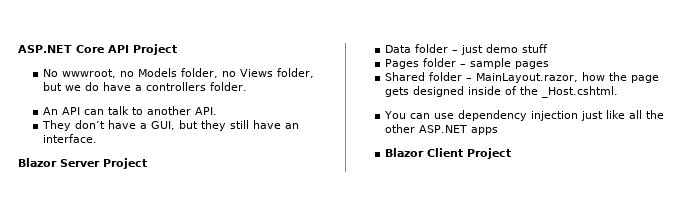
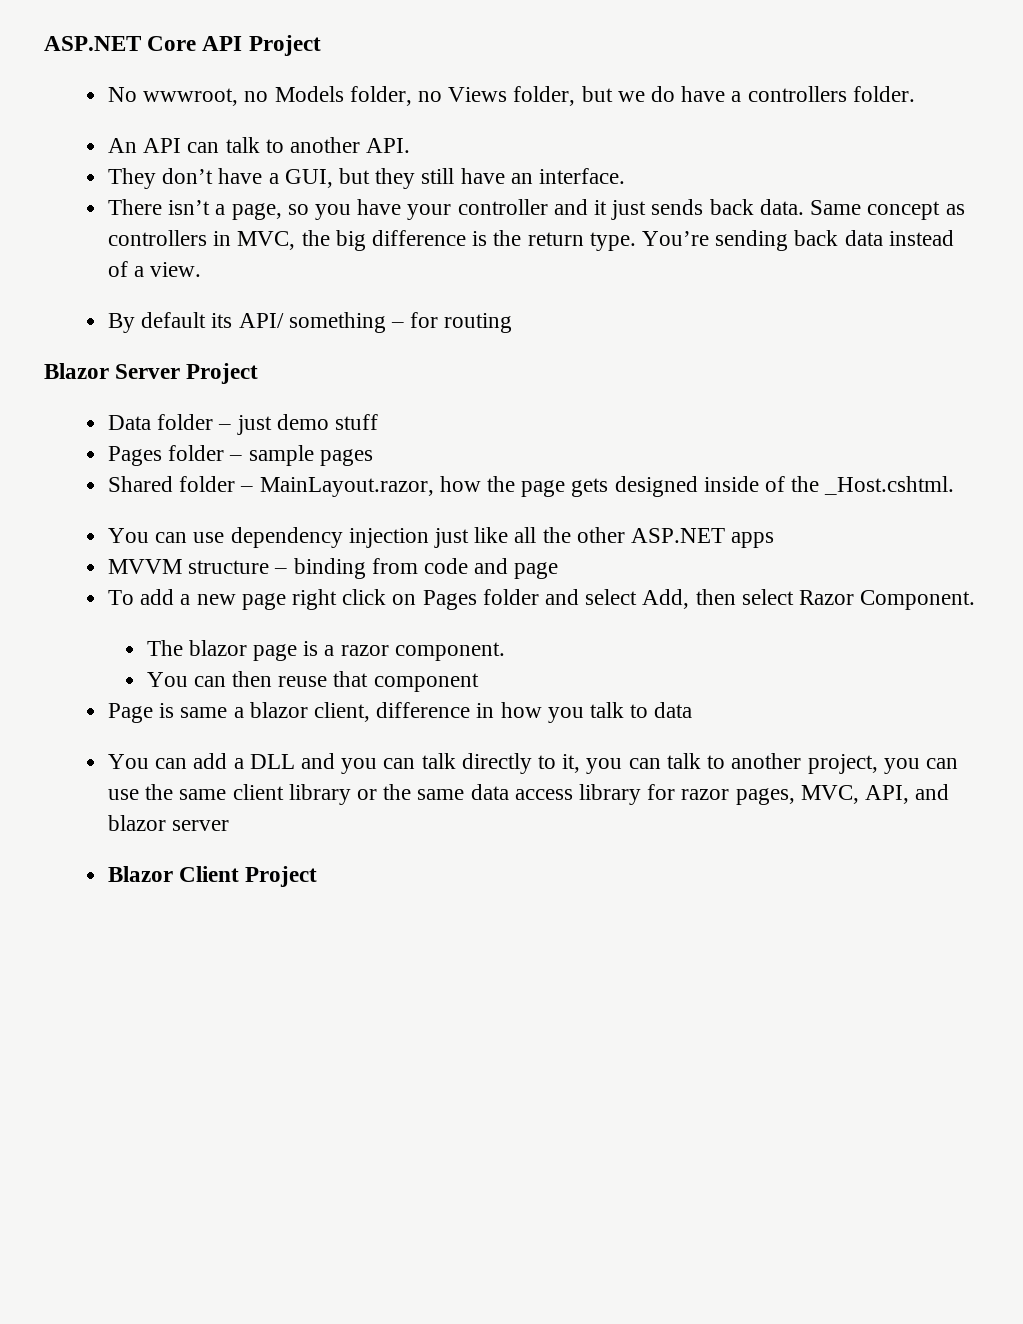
(97, 138) none -> [107,199,965,220] [107,230,954,251] [107,261,202,277] [107,312,513,333] // There isn’t a page, so you have your controller and it just sends back data. Same concept as controllers in MVC, the big difference is the return type. You’re sending back data instead of a view. // By default its API/ something – for routing
(498, 131) none -> [107,558,559,579] [107,589,976,610] [146,640,505,661] [146,671,479,692] [107,702,693,723] [107,753,958,774] [107,784,950,805] [107,815,230,831] // MVVM structure – binding from code and page // To add a new page right click on Pages folder and select Add, then select Razor Component. // The blazor page is a razor component. // You can then reuse that component // Page is same a blazor client, difference in how you talk to data // You can add a DLL and you can talk directly to it, you can talk to another project, you can use the same client library or the same data access library for razor pages, MVC, API, and blazor server

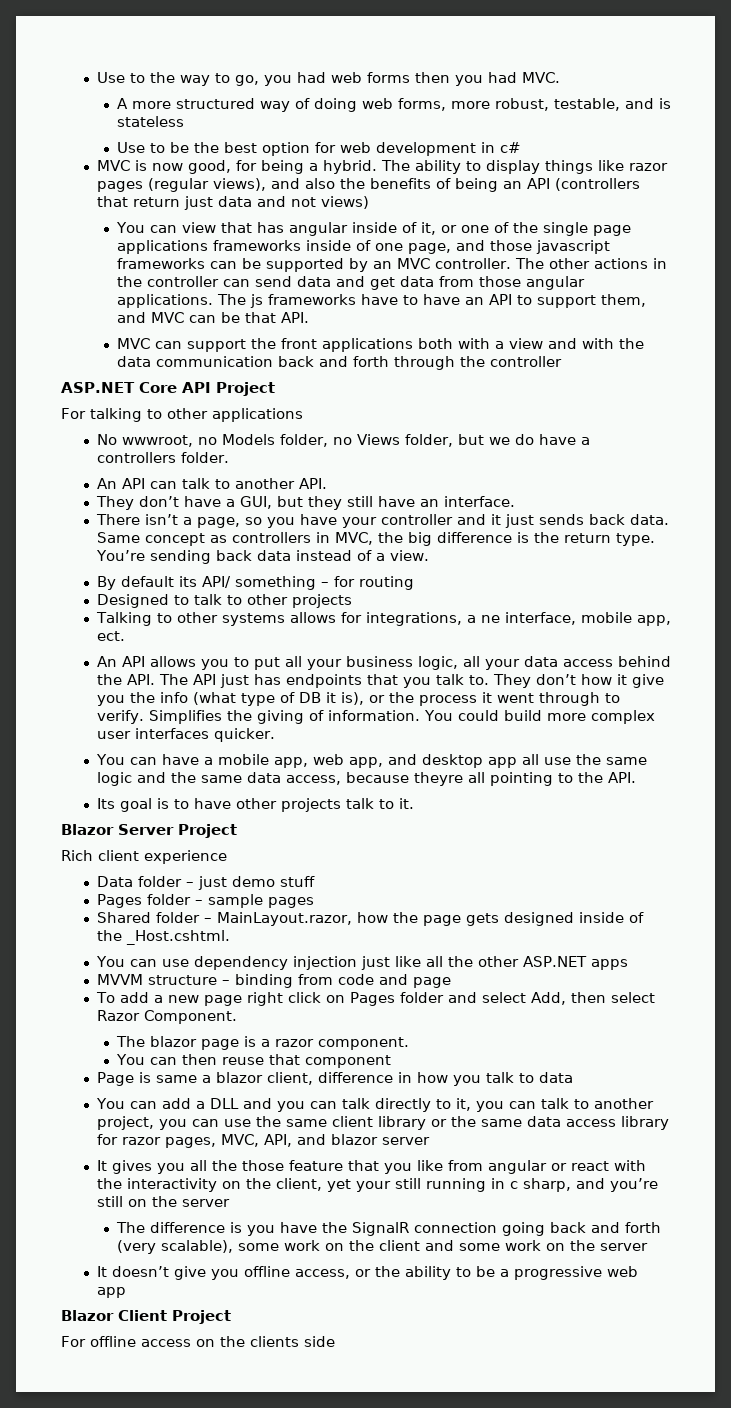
(44, 43) none -> [96,72,560,86] [116,98,671,112] [116,116,184,127] [116,142,521,156] [96,160,668,174] [96,178,640,192] [96,196,369,210] [115,222,631,236] [116,240,610,254] [116,258,667,272] [116,276,585,290] [116,294,646,308] [116,312,309,323] [116,338,644,352] [116,356,562,370] Use to the way to go, you had web forms then you had MVC. // A more structured way of doing web forms, more robust, testable, and is stateless // Use to be the best option for web development in c# // MVC is now good, for being a hybrid. The ability to display things like razor pages (regular views), and also the benefits of being an API (controllers that return just data and not views) // You can view that has angular inside of it, or one of the single page applications frameworks inside of one page, and those javascript frameworks can be supported by an MVC controller. The other actions in the controller can send data and get data from those angular applications. The js frameworks have to have an API to support them, and MVC can be that API. // MVC can support the front applications both with a view and with the data communication back and forth through the controller //
(321, 45) none -> [61,408,303,422] // For talking to other applications
(513, 323) none -> [96,594,352,608] [95,612,671,626] [96,631,125,641] [96,656,671,670] [96,674,664,688] [96,692,620,706] [96,710,655,724] [96,728,275,742] [95,754,647,768] [96,772,636,786] [96,798,414,812] // Designed to talk to other projects // Talking to other systems allows for integrations, a ne interface, mobile app, ect. // An API allows you to put all your business logic, all your data access behind the API. The API just has endpoints that you talk to. They don’t how it give you the info (what type of DB it is), or the process it went through to verify. Simplifies the giving of information. You could build more complex user interfaces quicker. // You can have a mobile app, web app, and desktop app all use the same logic and the same data access, because theyre all pointing to the API. // Its goal is to have other projects talk to it.
(259, 373) none -> [61,850,227,864] // Rich client experience
[107,866,318,887] Blazor Client Project -> [96,1160,646,1174] [96,1178,658,1192] [96,1196,230,1207] [115,1222,661,1236] [116,1240,648,1254] [96,1266,638,1280] [96,1287,126,1298] [61,1310,231,1324] [61,1336,335,1347] It gives you all the those feature that you like from angular or react with the interactivity on the client, yet your still running in c sharp, and you’re still on the server // The difference is you have the SignalR connection going back and forth (very scalable), some work on the client and some work on the server // It doesn’t give you offline access, or the ability to be a progressive web app // Blazor Client Project // For offline access on the clients side

